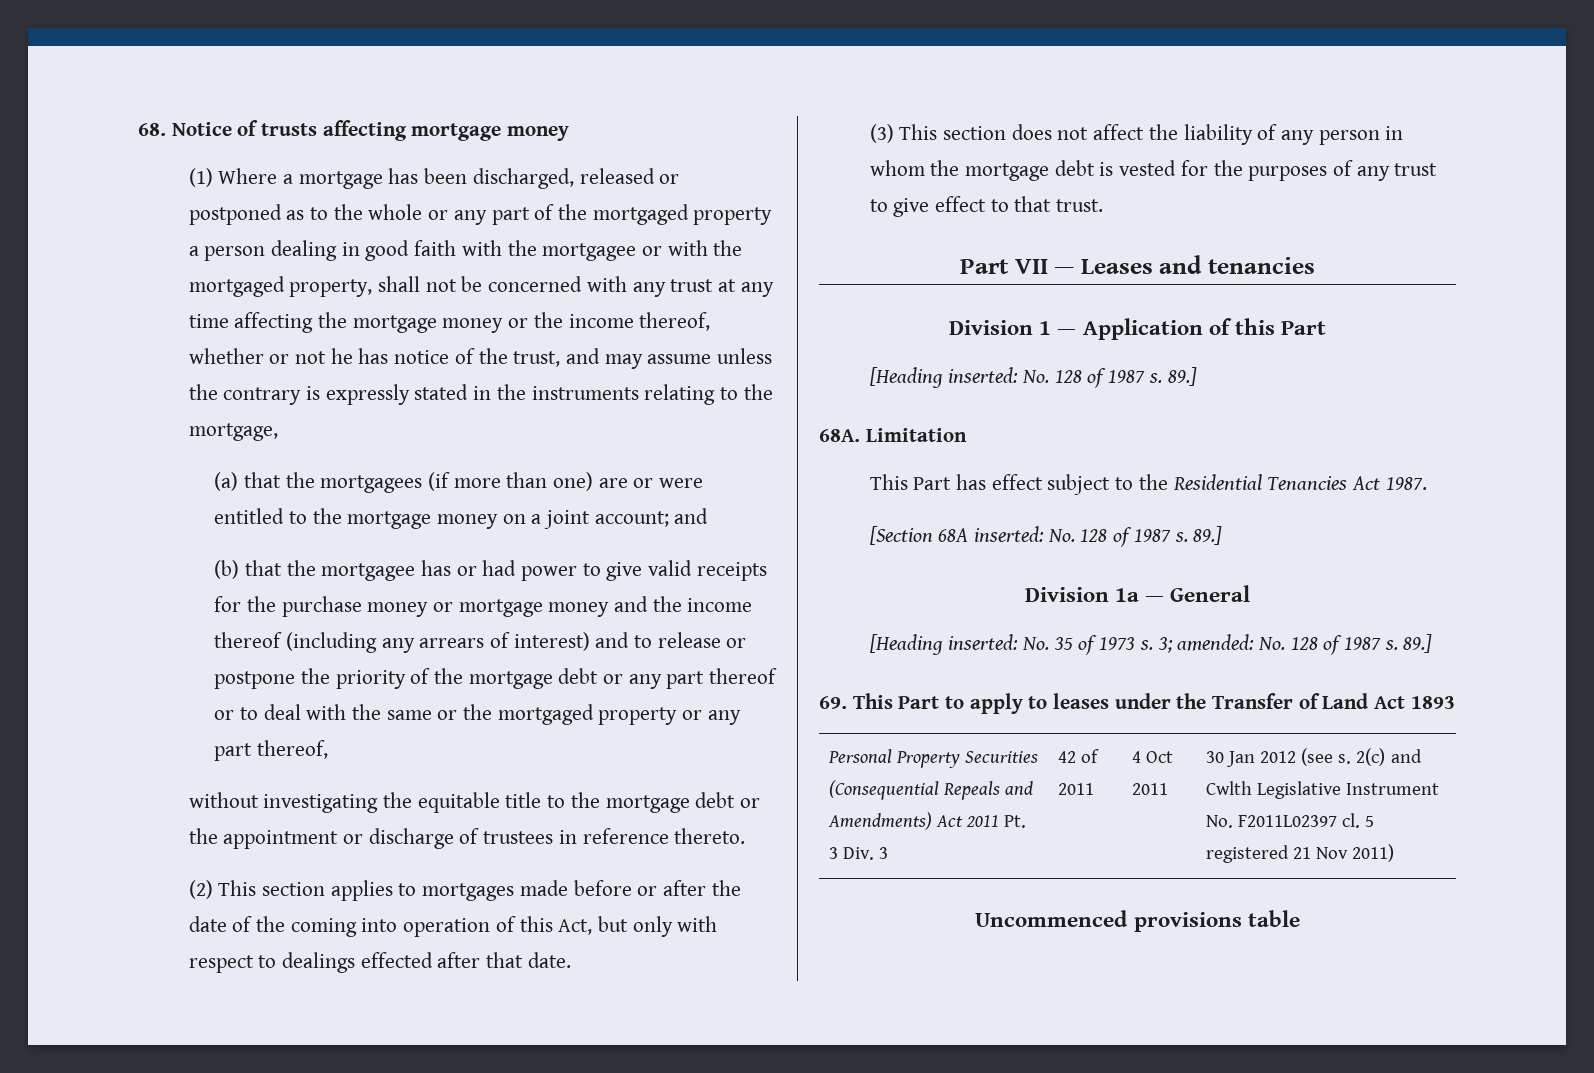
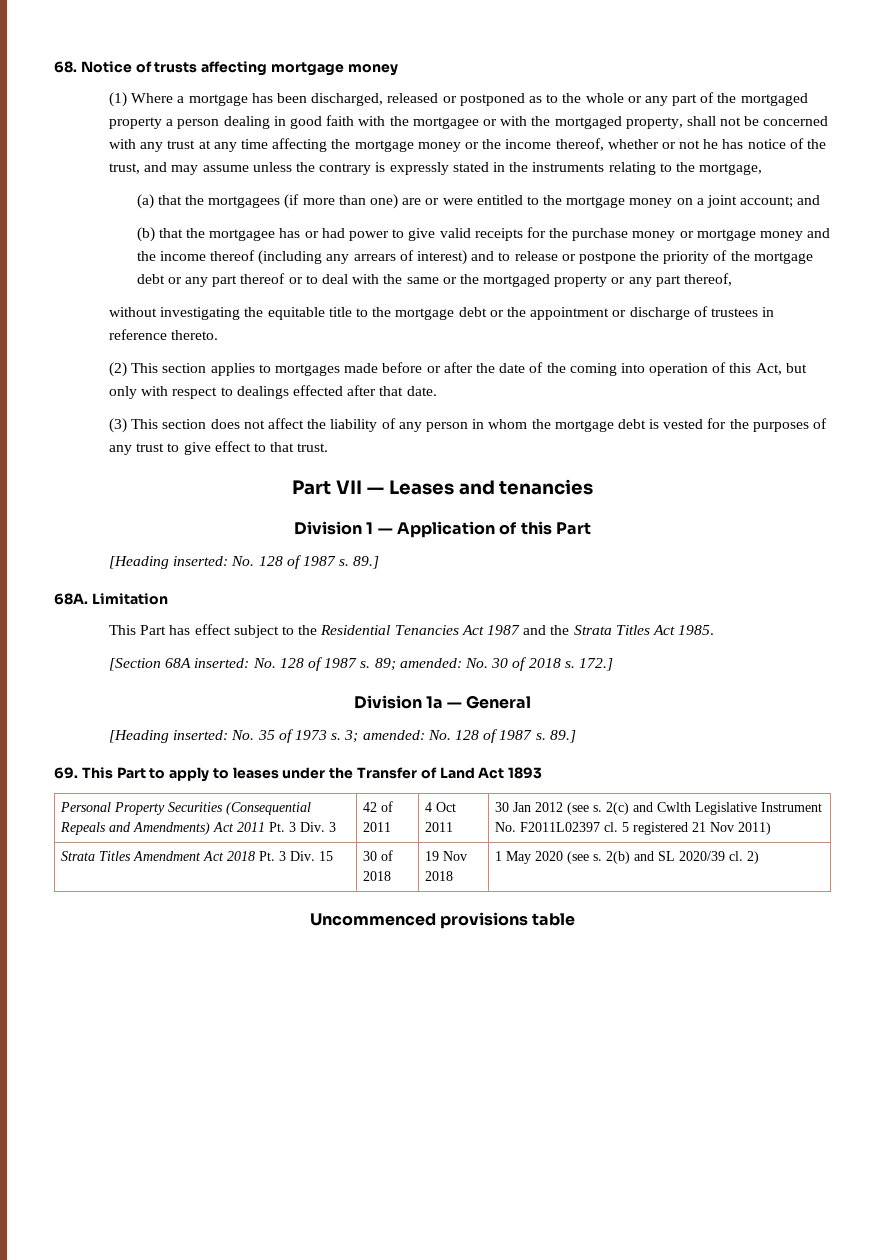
[1385,477,1427,490] 1987. -> [486,625,715,635] 1987 and the Strata Titles Act 1985.
[1193,526,1223,545] 89.] -> [374,657,613,671] 89; amended: No. 30 of 2018 s. 172.]
(1395, 853) none -> [60,851,333,861] [362,850,393,861] [362,871,391,881] [424,851,467,861] [424,871,453,881] [494,851,759,864] // Strata Titles Amendment Act 2018 Pt. 3 Div. 15 | 30 of 2018 | 19 Nov 2018 | 1 May 2020 (see s. 2(b) and SL 2020/39 cl. 2)

